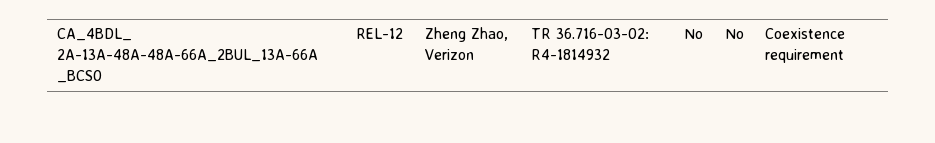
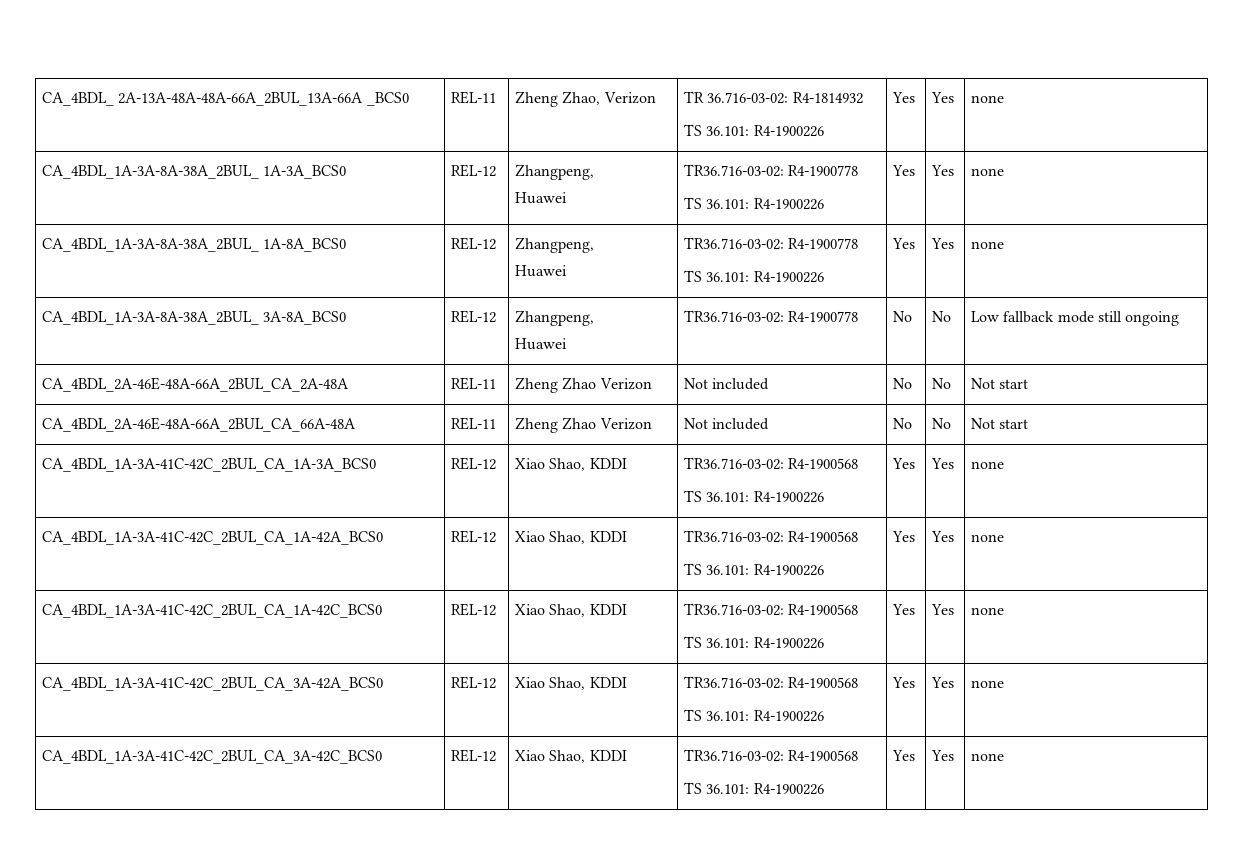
[356,28,404,39] REL-12 -> [450,91,496,104] REL-11
[684,29,704,39] [725,29,745,39] [765,28,846,39] [765,49,845,63] | No | No | Coexistence requirement -> [683,124,824,137] [891,92,915,103] [930,92,954,103] [970,95,1004,103] [41,165,347,179] [450,164,496,177] [514,164,594,180] [514,192,567,204] [683,164,859,177] [683,197,824,210] [891,165,915,176] [930,165,954,176] [970,168,1004,176] [41,238,347,252] [450,237,496,250] [514,237,594,253] [514,265,567,277] [683,237,859,250] [683,270,824,283] [891,238,915,249] [930,238,954,249] [970,241,1004,249] [41,311,347,325] [450,310,496,323] [514,310,594,326] [514,338,567,350] [683,310,859,323] [892,311,912,322] [931,311,951,322] [970,311,1180,326] [41,377,349,392] [450,377,496,390] [514,377,652,393] [683,378,770,390] [892,378,912,389] [931,378,951,389] [970,378,1029,389] [41,417,356,432] [450,417,496,430] [514,417,652,433] [683,418,770,430] [892,418,912,429] [931,418,951,429] [970,418,1029,429] [41,458,376,472] [450,457,496,470] [514,458,627,471] [683,457,859,470] [683,490,824,503] [891,458,915,469] [930,458,954,469] [970,461,1004,469] [41,531,383,545] [450,530,496,543] [514,531,627,544] [683,530,859,543] [683,563,824,576] [891,531,915,542] [930,531,954,542] [970,534,1004,542] [41,604,382,618] [450,603,496,616] [514,604,627,617] [683,603,859,616] [683,636,824,649] [891,604,915,615] [930,604,954,615] [970,607,1004,615] [41,677,383,691] [450,676,496,689] [514,677,627,690] [683,676,859,689] [683,709,824,722] [891,677,915,688] [930,677,954,688] [970,680,1004,688] [41,750,382,764] [450,749,496,762] [514,750,627,763] [683,749,859,762] [683,782,824,795] [891,750,915,761] [930,750,954,761] [970,753,1004,761] // TS 36.101: R4-1900226 | Yes | Yes | none // CA_4BDL_1A-3A-8A-38A_2BUL_ 1A-3A_BCS0 | REL-12 | Zhangpeng, // Huawei | TR36.716-03-02: R4-1900778 // TS 36.101: R4-1900226 | Yes | Yes | none // CA_4BDL_1A-3A-8A-38A_2BUL_ 1A-8A_BCS0 | REL-12 | Zhangpeng, // Huawei | TR36.716-03-02: R4-1900778 // TS 36.101: R4-1900226 | Yes | Yes | none // CA_4BDL_1A-3A-8A-38A_2BUL_ 3A-8A_BCS0 | REL-12 | Zhangpeng, // Huawei | TR36.716-03-02: R4-1900778 | No | No | Low fallback mode still ongoing // CA_4BDL_2A-46E-48A-66A_2BUL_CA_2A-48A | REL-11 | Zheng Zhao Verizon | Not included | No | No | Not start // CA_4BDL_2A-46E-48A-66A_2BUL_CA_66A-48A | REL-11 | Zheng Zhao Verizon | Not included | No | No | Not start // CA_4BDL_1A-3A-41C-42C_2BUL_CA_1A-3A_BCS0 | REL-12 | Xiao Shao, KDDI | TR36.716-03-02: R4-1900568 // TS 36.101: R4-1900226 | Yes | Yes | none // CA_4BDL_1A-3A-41C-42C_2BUL_CA_1A-42A_BCS0 | REL-12 | Xiao Shao, KDDI | TR36.716-03-02: R4-1900568 // TS 36.101: R4-1900226 | Yes | Yes | none // CA_4BDL_1A-3A-41C-42C_2BUL_CA_1A-42C_BCS0 | REL-12 | Xiao Shao, KDDI | TR36.716-03-02: R4-1900568 // TS 36.101: R4-1900226 | Yes | Yes | none // CA_4BDL_1A-3A-41C-42C_2BUL_CA_3A-42A_BCS0 | REL-12 | Xiao Shao, KDDI | TR36.716-03-02: R4-1900568 // TS 36.101: R4-1900226 | Yes | Yes | none // CA_4BDL_1A-3A-41C-42C_2BUL_CA_3A-42C_BCS0 | REL-12 | Xiao Shao, KDDI | TR36.716-03-02: R4-1900568 // TS 36.101: R4-1900226 | Yes | Yes | none

